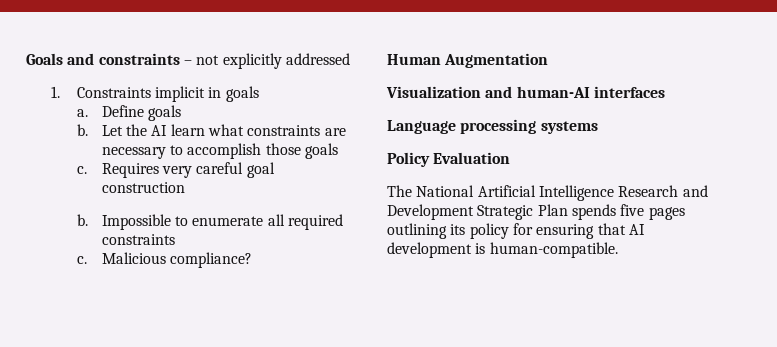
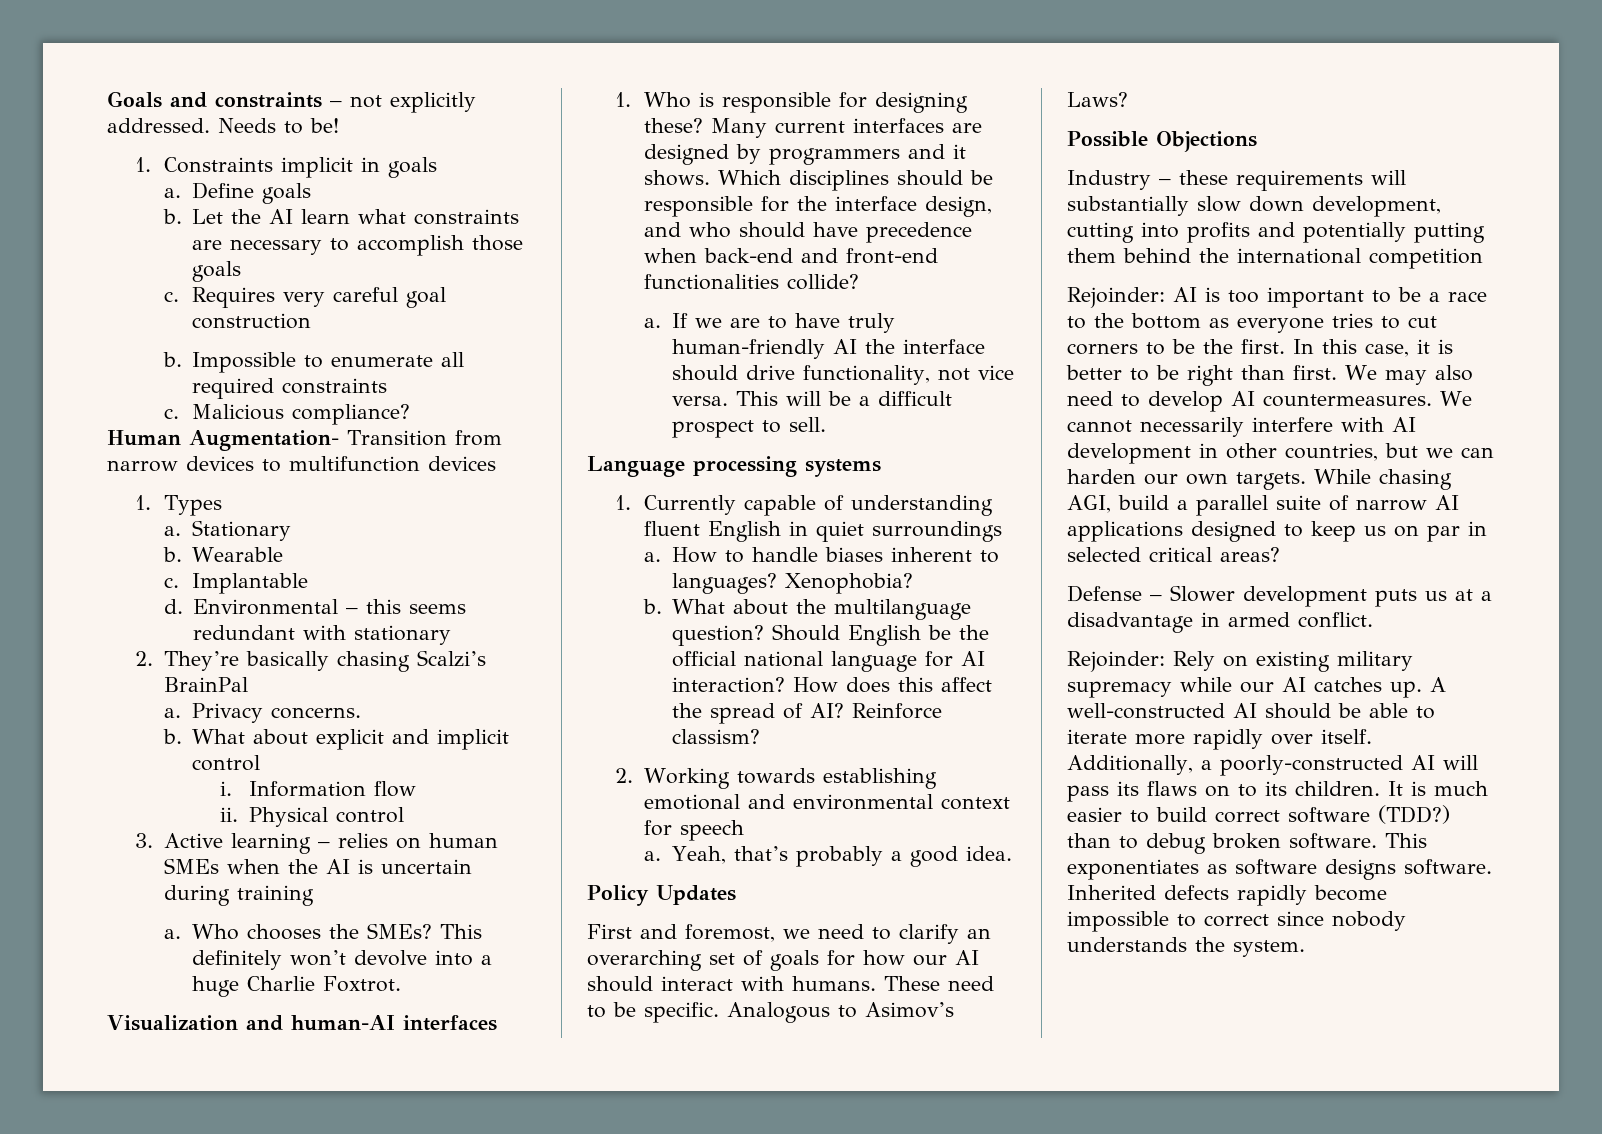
[285,53,350,65] addressed -> [107,118,339,134] addressed. Needs to be!
[444,53,549,68] [386,86,665,98] [387,119,598,134] [387,152,511,167] [387,185,708,201] [387,204,685,220] [387,223,645,239] [387,242,618,258] Augmentation // Visualization and human-AI interfaces // Language processing systems // Policy Evaluation // The National Artificial Intelligence Research and Development Strategic Plan spends five pages outlining its policy for ensuring that AI development is human-compatible. -> [189,430,502,451] [107,456,496,472] [135,495,222,516] [163,520,292,541] [162,547,284,562] [163,573,309,594] [163,599,467,615] [193,625,452,645] [135,650,487,672] [164,677,249,692] [163,703,362,723] [162,729,510,750] [192,755,261,771] [220,781,416,797] [220,807,405,827] [135,833,499,854] [164,858,473,874] [164,885,315,906] [163,923,483,940] [192,950,493,970] [192,976,402,997] [107,1015,497,1031] [615,92,968,113] [643,118,982,138] [643,144,966,165] [643,170,993,191] [643,196,992,217] [643,222,972,243] [643,248,938,264] [643,274,859,290] [643,313,896,333] [672,339,986,359] [672,365,1015,385] [672,391,953,406] [672,417,827,438] [587,456,881,477] [615,495,993,516] [643,521,1002,542] [643,547,1000,563] [672,573,914,594] [642,599,972,620] [672,624,990,646] [672,651,986,672] [672,677,993,693] [672,703,943,724] [672,729,761,744] [615,768,938,789] [644,794,1011,810] [644,820,745,841] [643,846,1013,867] [587,885,736,906] [587,924,991,944] [587,950,979,971] [587,976,994,992] [587,1002,954,1023] [1067,92,1128,107] [1067,131,1257,152] [1067,170,1406,191] [1067,196,1441,217] [1067,222,1485,243] [1067,248,1483,269] [1067,287,1487,308] [1067,313,1437,333] [1067,339,1453,357] [1066,365,1473,386] [1067,391,1472,412] [1067,417,1416,437] [1067,443,1494,464] [1067,469,1452,490] [1067,495,1459,516] [1067,521,1487,542] [1067,547,1280,562] [1067,585,1492,607] [1067,612,1373,633] [1067,651,1413,672] [1067,677,1446,698] [1067,703,1435,719] [1067,729,1372,750] [1067,755,1478,776] [1067,781,1488,802] [1067,805,1450,824] [1067,833,1427,854] [1067,859,1492,880] [1067,885,1387,906] [1067,911,1406,932] [1067,937,1305,957] Augmentation- Transition from narrow devices to multifunction devices // 1. Types // a. Stationary // b. Wearable // c. Implantable // d. Environmental – this seems redundant with stationary // 2. They’re basically chasing Scalzi’s BrainPal // a. Privacy concerns. // b. What about explicit and implicit control // i. Information flow // ii. Physical control // 3. Active learning – relies on human SMEs when the AI is uncertain during training // a. Who chooses the SMEs? This definitely won’t devolve into a huge Charlie Foxtrot. // Visualization and human-AI interfaces // 1. Who is responsible for designing these? Many current interfaces are designed by programmers and it shows. Which disciplines should be responsible for the interface design, and who should have precedence when back-end and front-end functionalities collide? // a. If we are to have truly human-friendly AI the interface should drive functionality, not vice versa. This will be a difficult prospect to sell. // Language processing systems // 1. Currently capable of understanding fluent English in quiet surroundings // a. How to handle biases inherent to languages? Xenophobia? // b. What about the multilanguage question? Should English be the official national language for AI interaction? How does this affect the spread of AI? Reinforce classism? // 2. Working towards establishing emotional and environmental context for speech // a. Yeah, that’s probably a good idea. // Policy Updates // First and foremost, we need to clarify an overarching set of goals for how our AI should interact with humans. These need to be specific. Analogous to Asimov’s Laws? // Possible Objections // Industry – these requirements will substantially slow down development, cutting into profits and potentially putting them behind the international competition // Rejoinder: AI is too important to be a race to the bottom as everyone tries to cut corners to be the first. In this case, it is better to be right than first. We may also need to develop AI countermeasures. We cannot necessarily interfere with AI development in other countries, but we can harden our own targets. While chasing AGI, build a parallel suite of narrow AI applications designed to keep us on par in selected critical areas? // Defense – Slower development puts us at a disadvantage in armed conflict. // Rejoinder: Rely on existing military supremacy while our AI catches up. A well-constructed AI should be able to iterate more rapidly over itself. Additionally, a poorly-constructed AI will pass its flaws on to its children. It is much easier to build correct software (TDD?) than to debug broken software. This exponentiates as software designs software. Inherited defects rapidly become impossible to correct since nobody understands the system.

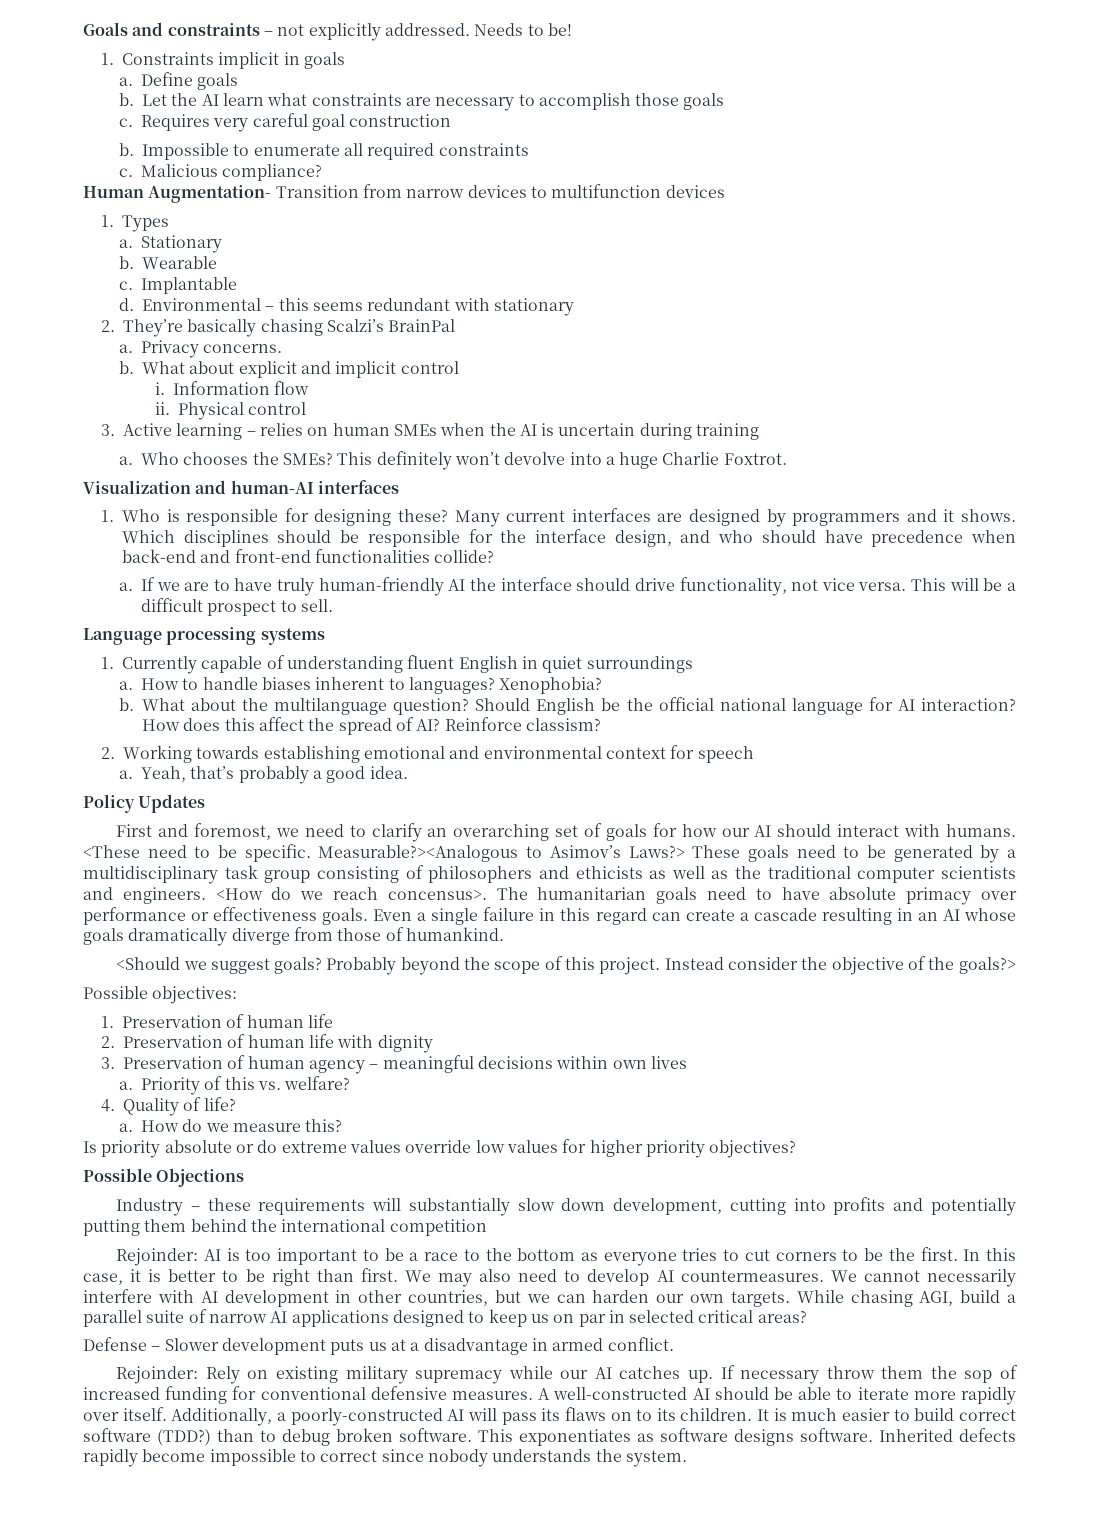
[884,976,940,991] These -> [83,845,140,858] <These
[727,1002,830,1023] Analogous -> [318,845,519,862] Measurable?><Analogous
[1067,92,1128,107] Laws? -> [628,845,1016,863] [83,865,1016,884] [83,887,1017,905] [83,907,1017,925] [83,927,504,946] [116,956,1016,975] [83,986,238,1004] [100,1014,333,1028] [100,1034,433,1053] [100,1055,687,1074] [118,1076,351,1095] [100,1097,236,1116] [118,1119,343,1132] [83,1139,797,1158] Laws?> These goals need to be generated by a multidisciplinary task group consisting of philosophers and ethicists as well as the traditional computer scientists and engineers. <How do we reach concensus>. The humanitarian goals need to have absolute primacy over performance or effectiveness goals. Even a single failure in this regard can create a cascade resulting in an AI whose goals dramatically diverge from those of humankind. // <Should we suggest goals? Probably beyond the scope of this project. Instead consider the objective of the goals?> // Possible objectives: // 1. Preservation of human life // 2. Preservation of human life with dignity // 3. Preservation of human agency – meaningful decisions within own lives // a. Priority of this vs. welfare? // 4. Quality of life? // a. How do we measure this? // Is priority absolute or do extreme values override low values for higher priority objectives?
(1422, 689) none -> [720,1365,1019,1384] [83,1386,533,1404] If necessary throw them the sop of increased funding for conventional defensive measures.

